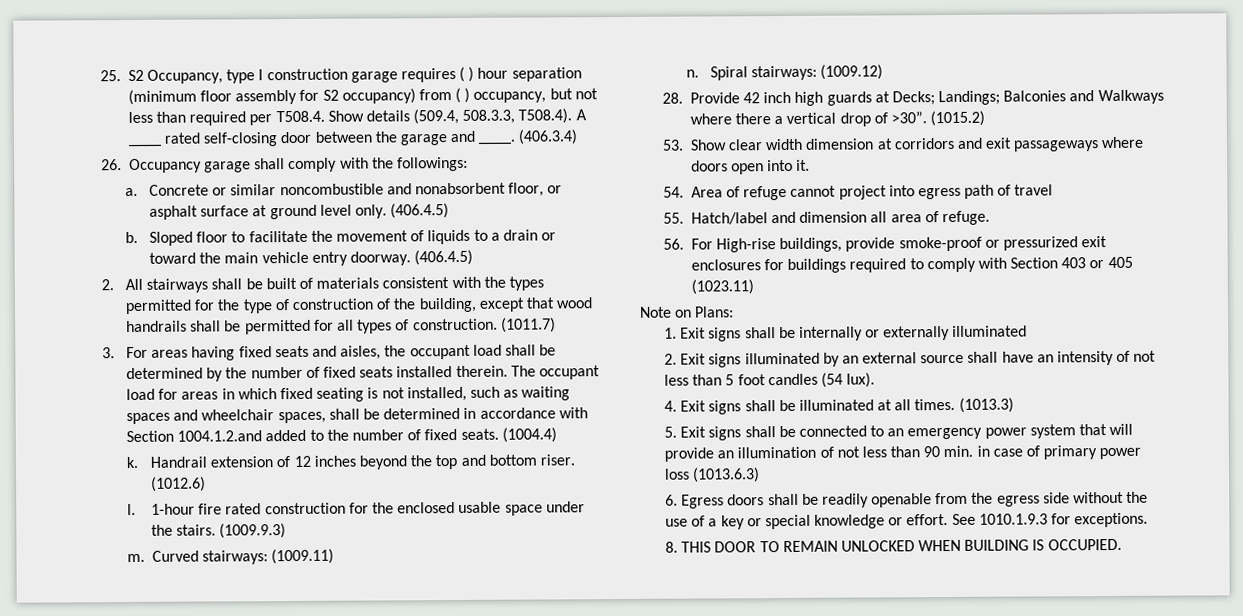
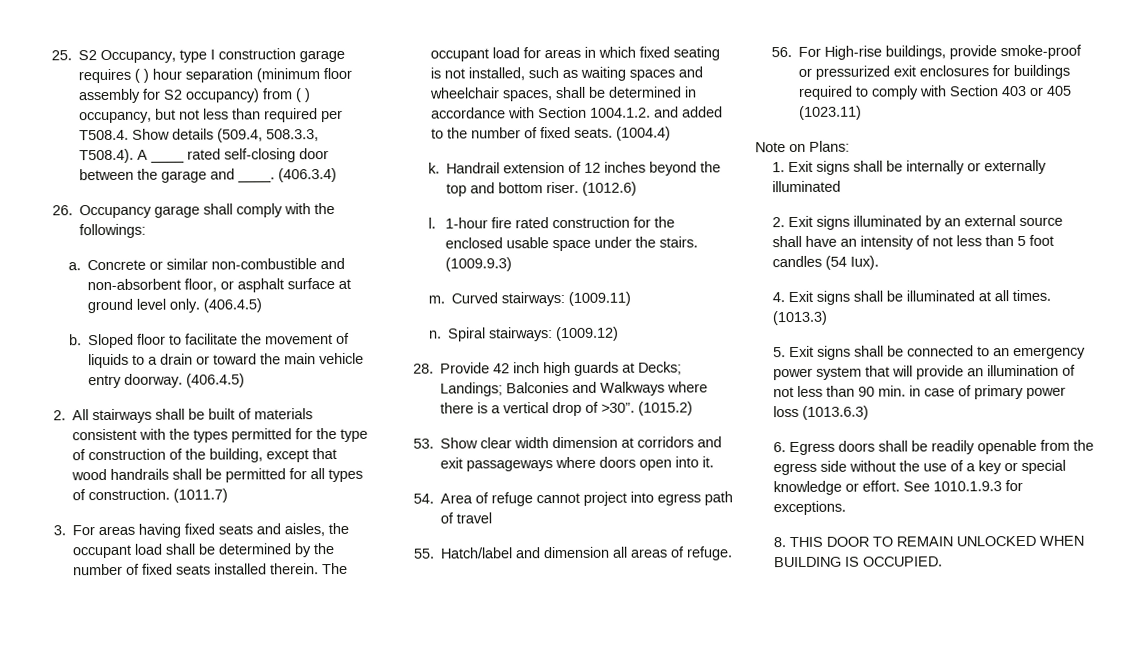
[279,182,506,196] noncombustible and nonabsorbent -> [211,257,346,270] [87,278,182,291] non-combustible and non-absorbent
[177,430,263,442] 1004.1.2.and -> [589,106,679,118] 1004.1.2. and
(771, 119) none -> [476,402,488,414] is
[890,214,922,223] area -> [629,548,668,558] areas

